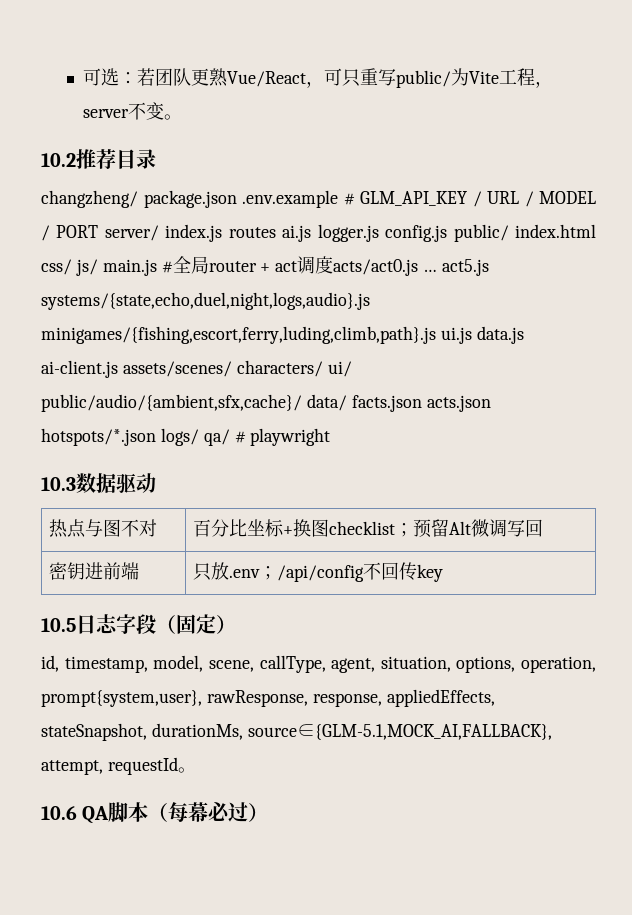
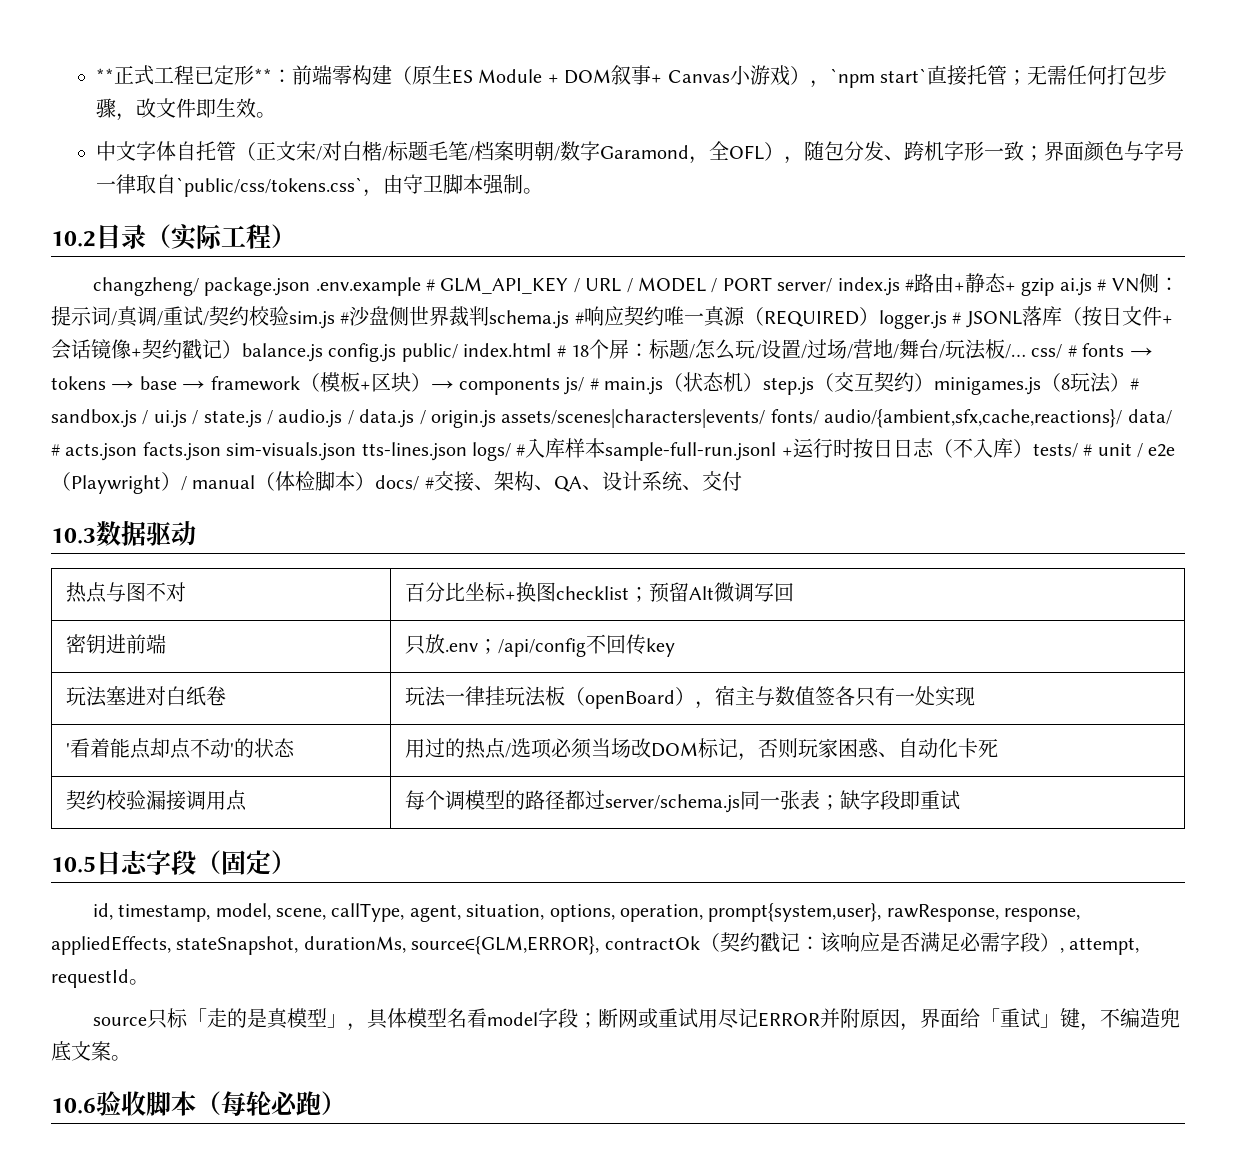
[83,68,554,88] [83,102,165,120] 可选：若团队更熟Vue/React，可只重写public/为Vite工程，server不变 -> [95,65,1167,88] [95,98,276,121] [95,141,1184,164] [95,174,523,197] **正式工程已定形**：前端零构建（原生ES Module + DOM叙事+ Canvas小游戏），`npm start`直接托管；无需任何打包步骤，改文件即生效。 // 中文字体自托管（正文宋/对白楷/标题毛笔/档案明朝/数字Garamond，全OFL），随包分发、跨机字形一致；界面颜色与字号一律取自`public/css/tokens.css`，由守卫脚本强制
[76,149,116,169] 推荐 -> (96, 239) none
(156, 159) none -> [146,224,296,250] （实际工程）
[228,224,596,242] [41,256,490,276] [41,292,370,310] [41,326,524,344] [41,360,352,378] [41,394,491,412] [41,428,331,446] routes ai.js logger.js config.js public/ index.html css/ js/ main.js #全局router + act调度acts/act0.js … act5.js systems/{state,echo,duel,night,logs,audio}.js minigames/{fishing,escort,ferry,luding,climb,path}.js ui.js data.js ai-client.js assets/scenes/ characters/ ui/ public/audio/{ambient,sfx,cache}/ data/ facts.json acts.json hotspots/*.json logs/ qa/ # playwright -> [904,273,1179,296] [51,306,1173,329] [51,339,1153,362] [51,372,1140,395] [51,409,1172,428] [51,438,1176,461] [51,471,742,494] #路由+静态+ gzip ai.js # VN侧：提示词/真调/重试/契约校验sim.js #沙盘侧世界裁判schema.js #响应契约唯一真源（REQUIRED）logger.js # JSONL落库（按日文件+会话镜像+契约戳记）balance.js config.js public/ index.html # 18个屏：标题/怎么玩/设置/过场/营地/舞台/玩法板/… css/ # fonts → tokens → base → framework（模板+区块）→ components js/ # main.js（状态机）step.js（交互契约）minigames.js（8玩法）# sandbox.js / ui.js / state.js / audio.js / data.js / origin.js assets/scenes|characters|events/ fonts/ audio/{ambient,sfx,cache,reactions}/ data/ # acts.json facts.json sim-visuals.json tts-lines.json logs/ #入库样本sample-full-run.jsonl +运行时按日日志（不入库）tests/ # unit / e2e（Playwright）/ manual（体检脚本）docs/ #交接、架构、QA、设计系统、交付
(443, 573) none -> [66,686,227,707] [405,685,976,709] [66,738,296,759] [405,738,999,761] [66,790,248,811] [405,790,961,813] // 玩法塞进对白纸卷 | 玩法一律挂玩法板（openBoard），宿主与数值签各只有一处实现 // '看着能点却点不动'的状态 | 用过的热点/选项必须当场改DOM标记，否则玩家困惑、自动化卡死 // 契约校验漏接调用点 | 每个调模型的路径都过server/schema.js同一张表；缺字段即重试
[247,724,552,740] [41,757,178,775] source∈{GLM-5.1,MOCK_AI,FALLBACK}, attempt, requestId -> [411,932,1139,955] [51,969,149,988] [92,1008,1180,1031] [51,1041,111,1061] source∈{GLM,ERROR}, contractOk（契约戳记：该响应是否满足必需字段）, attempt, requestId。 // source只标「走的是真模型」，具体模型名看model字段；断网或重试用尽记ERROR并附原因，界面给「重试」键，不编造兜底文案
[82,806,110,824] QA -> [96,1091,146,1116] 验收
[188,802,249,822] 幕必过 -> [246,1091,321,1116] 轮必跑

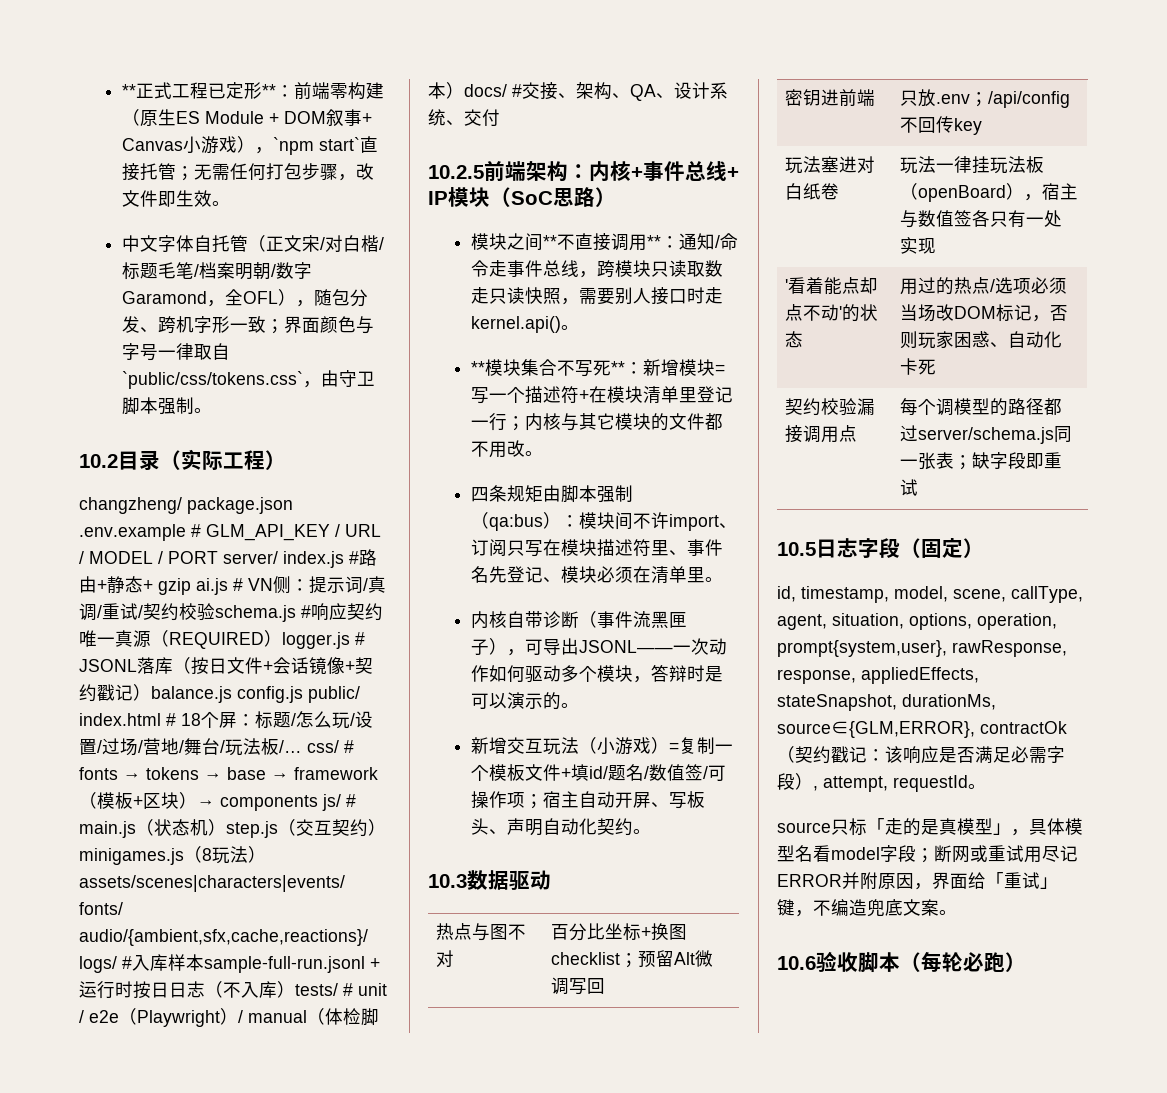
[289,306,490,329] sim.js #沙盘侧世界裁判 -> (215, 612) none
[1130,378,1140,390] [51,409,1172,428] [51,442,467,461] # sandbox.js / ui.js / state.js / audio.js / data.js / origin.js assets/scenes|characters|events/ fonts/ audio/{ambient,sfx,cache,reactions}/ data/ # acts.json facts.json sim-visuals.json tts-lines.json -> [79,875,345,892] [79,902,123,915] [79,929,368,946] assets/scenes|characters|events/ fonts/ audio/{ambient,sfx,cache,reactions}/
(742, 481) none -> [428,161,739,182] [428,187,616,207] [470,233,738,251] [470,260,723,278] [470,287,723,305] [470,316,579,333] [470,359,725,377] [470,386,733,404] [470,413,723,431] [470,440,543,458] [470,485,633,503] [470,512,737,531] [470,539,723,557] [470,566,723,584] [470,611,687,629] [470,638,727,656] [470,664,723,683] [470,692,579,710] [470,737,733,755] [470,764,726,781] [470,791,705,809] [470,818,651,836] // 10.2.5前端架构：内核+事件总线+ IP模块（SoC思路） // 模块之间**不直接调用**：通知/命令走事件总线，跨模块只读取数走只读快照，需要别人接口时走kernel.api()。 // **模块集合不写死**：新增模块=写一个描述符+在模块清单里登记一行；内核与其它模块的文件都不用改。 // 四条规矩由脚本强制（qa:bus）：模块间不许import、订阅只写在模块描述符里、事件名先登记、模块必须在清单里。 // 内核自带诊断（事件流黑匣子），可导出JSONL——一次动作如何驱动多个模块，答辩时是可以演示的。 // 新增交互玩法（小游戏）=复制一个模板文件+填id/题名/数值签/可操作项；宿主自动开屏、写板头、声明自动化契约。

